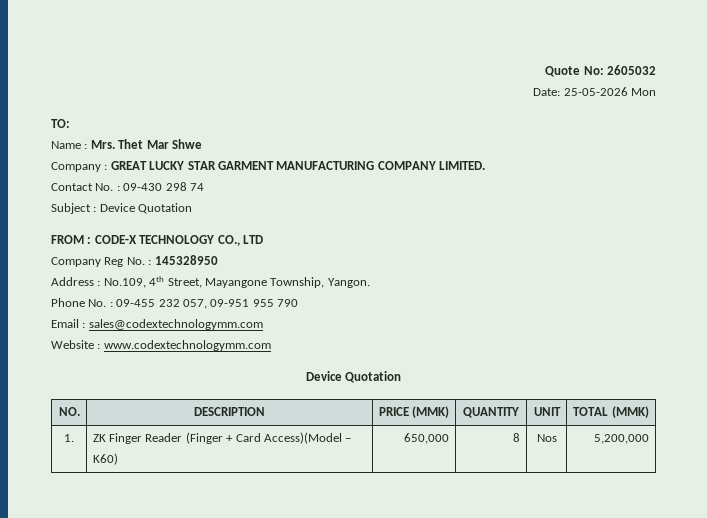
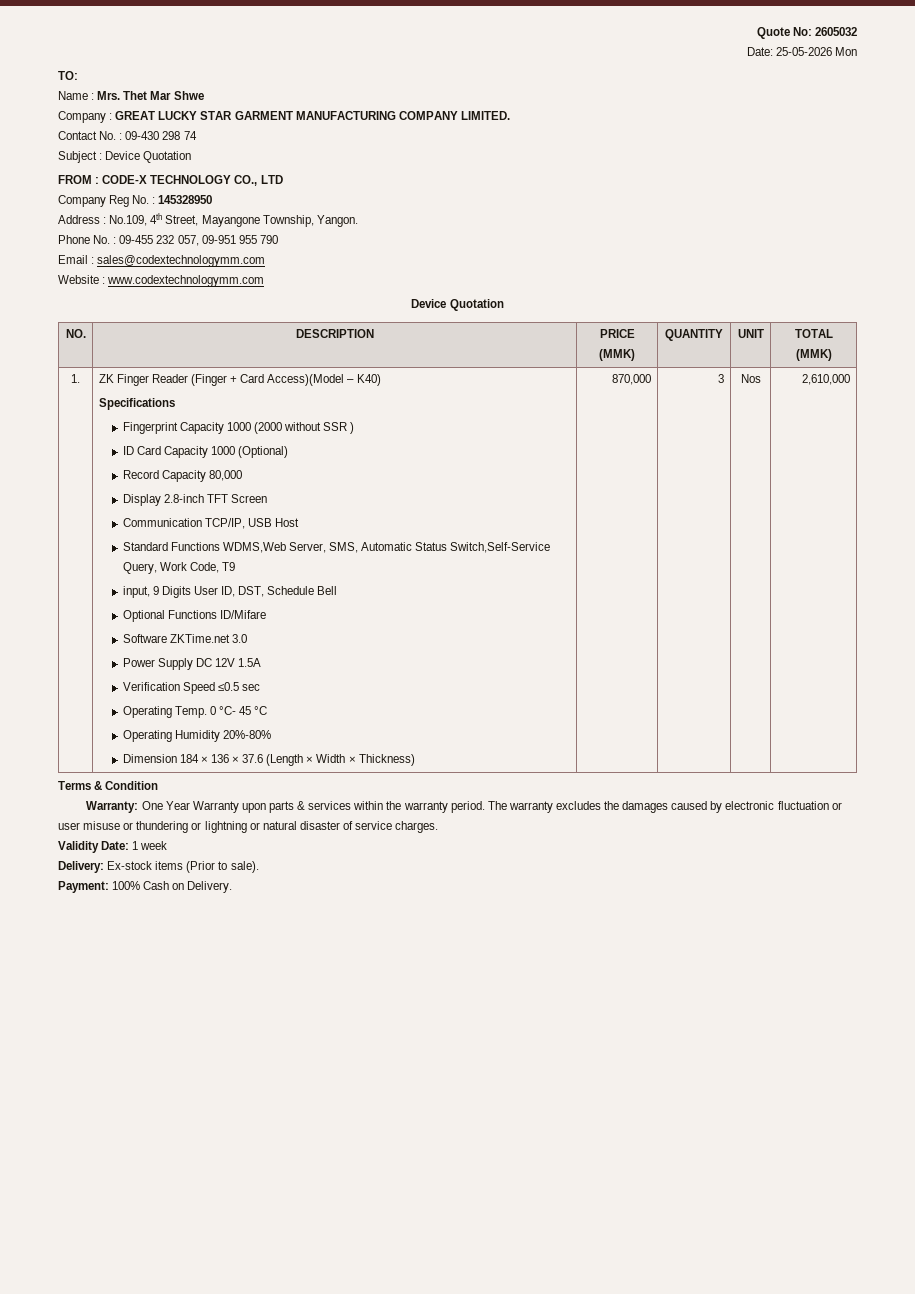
[92,453,118,465] [404,433,450,444] [513,433,521,442] [536,434,557,442] [594,434,650,444] K60) | 650,000 | 8 | Nos | 5,200,000 -> [356,374,381,386] [98,398,175,410] [122,422,355,434] [122,446,289,458] [122,470,242,482] [122,494,267,506] [122,518,299,529] [122,542,551,553] [122,562,235,574] [122,586,338,598] [122,610,266,622] [122,634,247,643] [122,658,262,670] [122,682,260,694] [122,706,268,718] [122,730,271,742] [122,754,415,766] [612,374,652,385] [718,374,725,383] [740,374,761,383] [802,374,851,385] [58,781,159,790] [86,801,842,813] [58,821,439,833] [58,841,168,853] [58,861,259,873] [58,881,233,893] K40) // Specifications // Fingerprint Capacity 1000 (2000 without SSR ) // ID Card Capacity 1000 (Optional) // Record Capacity 80,000 // Display 2.8-inch TFT Screen // Communication TCP/IP, USB Host // Standard Functions WDMS,Web Server, SMS, Automatic Status Switch,Self-Service Query, Work Code, T9 // input, 9 Digits User ID, DST, Schedule Bell // Optional Functions ID/Mifare // Software ZKTime.net 3.0 // Power Supply DC 12V 1.5A // Verification Speed ≤0.5 sec // Operating Temp. 0 °C- 45 °C // Operating Humidity 20%-80% // Dimension 184 × 136 × 37.6 (Length × Width × Thickness) | 870,000 | 3 | Nos | 2,610,000 // Terms & Condition // Warranty: One Year Warranty upon parts & services within the warranty period. The warranty excludes the damages caused by electronic fluctuation or user misuse or thundering or lightning or natural disaster of service charges. // Validity Date: 1 week // Delivery: Ex-stock items (Prior to sale). // Payment: 100% Cash on Delivery.

